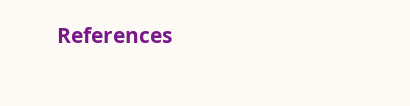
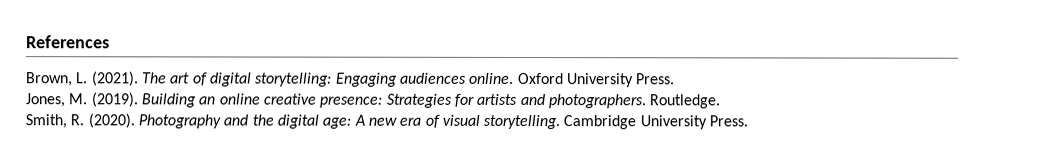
(172, 35) none -> [25,71,676,88] [25,92,721,109] [25,113,749,130] // Brown, L. (2021). The art of digital storytelling: Engaging audiences online. Oxford University Press. // Jones, M. (2019). Building an online creative presence: Strategies for artists and photographers. Routledge. // Smith, R. (2020). Photography and the digital age: A new era of visual storytelling. Cambridge University Press.

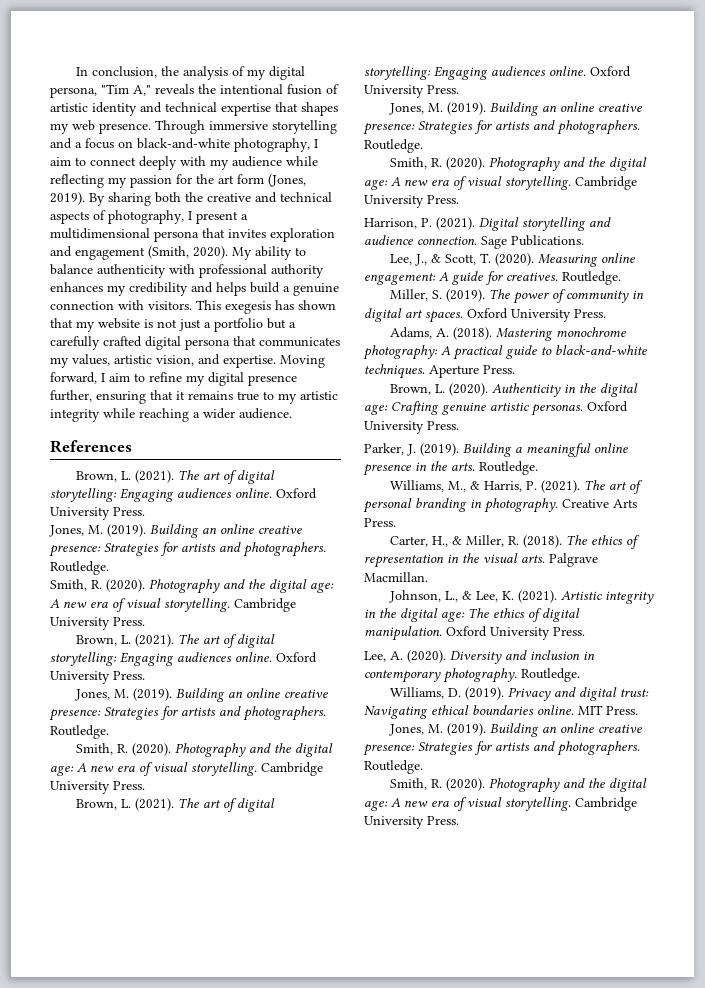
(26, 42) none -> [75,66,305,80] [50,84,339,98] [50,102,338,116] [50,120,337,134] [50,138,318,152] [50,156,318,170] [50,174,306,188] [50,192,332,206] [50,210,248,224] [50,228,335,242] [50,246,306,260] [50,264,324,278] [50,282,339,296] [50,300,336,314] [50,318,296,332] [50,336,340,350] [50,354,325,368] [50,372,297,386] [50,390,338,404] [50,408,292,422] In conclusion, the analysis of my digital persona, "Tim A," reveals the intentional fusion of artistic identity and technical expertise that shapes my web presence. Through immersive storytelling and a focus on black-and-white photography, I aim to connect deeply with my audience while reflecting my passion for the art form (Jones, 2019). By sharing both the creative and technical aspects of photography, I present a multidimensional persona that invites exploration and engagement (Smith, 2020). My ability to balance authenticity with professional authority enhances my credibility and helps build a genuine connection with visitors. This exegesis has shown that my website is not just a portfolio but a carefully crafted digital persona that communicates my values, artistic vision, and expertise. Moving forward, I aim to refine my digital presence further, ensuring that it remains true to my artistic integrity while reaching a wider audience. //
(749, 121) none -> [75,634,275,648] [50,652,317,666] [50,671,145,684] [74,688,328,702] [49,706,326,721] [50,725,109,739] [75,743,333,758] [50,762,323,776] [50,781,145,794] [75,798,275,812] [364,66,631,80] [364,85,459,98] [388,102,642,116] [363,120,640,135] [364,139,423,153] [389,157,647,172] [364,176,637,190] [364,195,459,208] [364,217,611,231] [364,235,584,249] [389,253,635,267] [364,271,621,285] [389,289,644,304] [364,308,606,323] [389,327,626,341] [363,345,647,360] [364,364,515,379] [389,383,638,397] [364,401,628,416] [364,421,459,434] [364,443,628,457] [363,461,538,476] [389,480,643,494] [363,498,637,513] [364,518,396,527] [389,535,640,549] [364,553,598,568] [364,572,428,582] [388,590,654,604] [364,608,580,622] [364,626,585,641] [364,650,595,664] [364,668,580,683] [389,687,649,701] [364,705,638,719] [388,723,642,737] [363,741,640,756] [364,760,423,774] [389,778,647,793] [364,797,637,811] [364,816,459,829] // Brown, L. (2021). The art of digital storytelling: Engaging audiences online. Oxford University Press. // Jones, M. (2019). Building an online creative presence: Strategies for artists and photographers. Routledge. // Smith, R. (2020). Photography and the digital age: A new era of visual storytelling. Cambridge University Press. // Brown, L. (2021). The art of digital storytelling: Engaging audiences online. Oxford University Press. // Jones, M. (2019). Building an online creative presence: Strategies for artists and photographers. Routledge. // Smith, R. (2020). Photography and the digital age: A new era of visual storytelling. Cambridge University Press. // Harrison, P. (2021). Digital storytelling and audience connection. Sage Publications. // Lee, J., & Scott, T. (2020). Measuring online engagement: A guide for creatives. Routledge. // Miller, S. (2019). The power of community in digital art spaces. Oxford University Press. // Adams, A. (2018). Mastering monochrome photography: A practical guide to black-and-white techniques. Aperture Press. // Brown, L. (2020). Authenticity in the digital age: Crafting genuine artistic personas. Oxford University Press. // Parker, J. (2019). Building a meaningful online presence in the arts. Routledge. // Williams, M., & Harris, P. (2021). The art of personal branding in photography. Creative Arts Press. // Carter, H., & Miller, R. (2018). The ethics of representation in the visual arts. Palgrave Macmillan. // Johnson, L., & Lee, K. (2021). Artistic integrity in the digital age: The ethics of digital manipulation. Oxford University Press. // Lee, A. (2020). Diversity and inclusion in contemporary photography. Routledge. // Williams, D. (2019). Privacy and digital trust: Navigating ethical boundaries online. MIT Press. // Jones, M. (2019). Building an online creative presence: Strategies for artists and photographers. Routledge. // Smith, R. (2020). Photography and the digital age: A new era of visual storytelling. Cambridge University Press.

